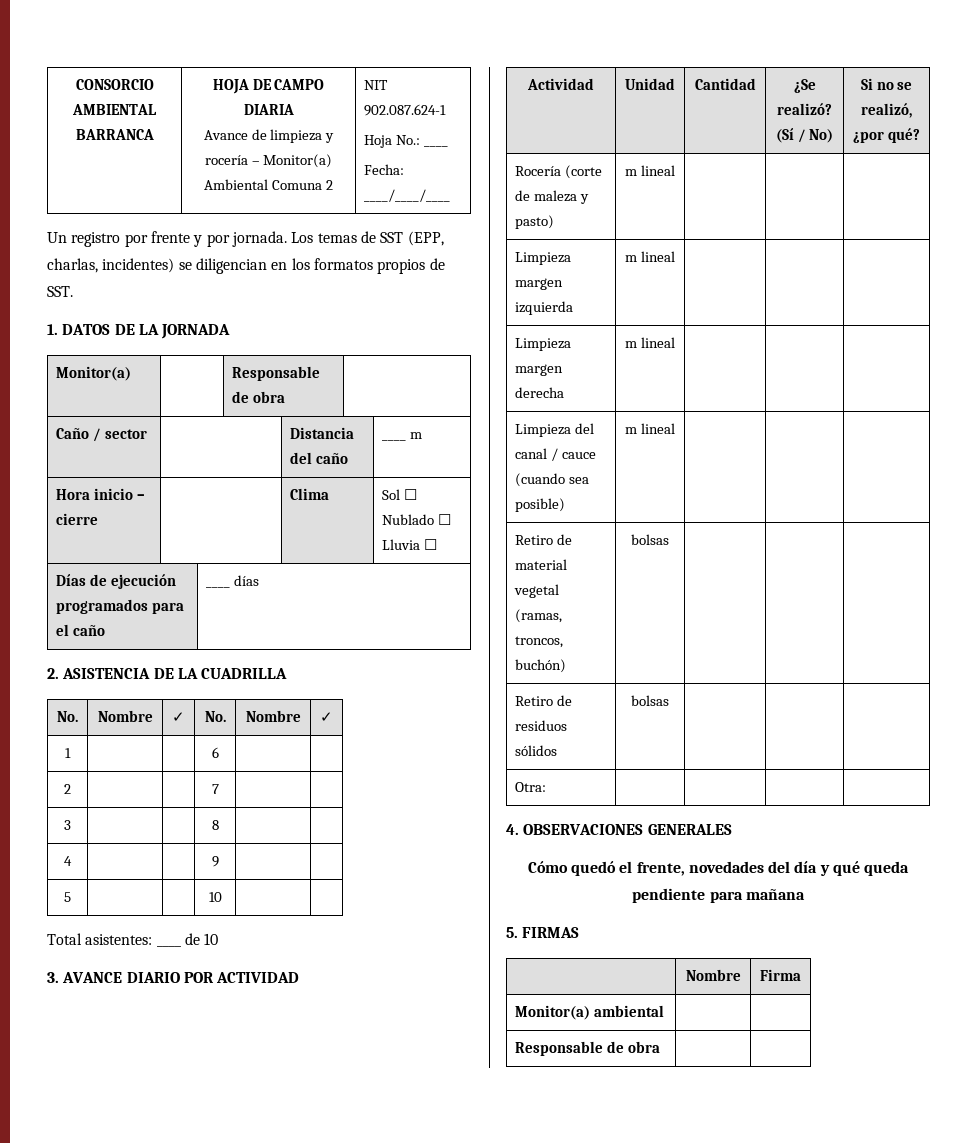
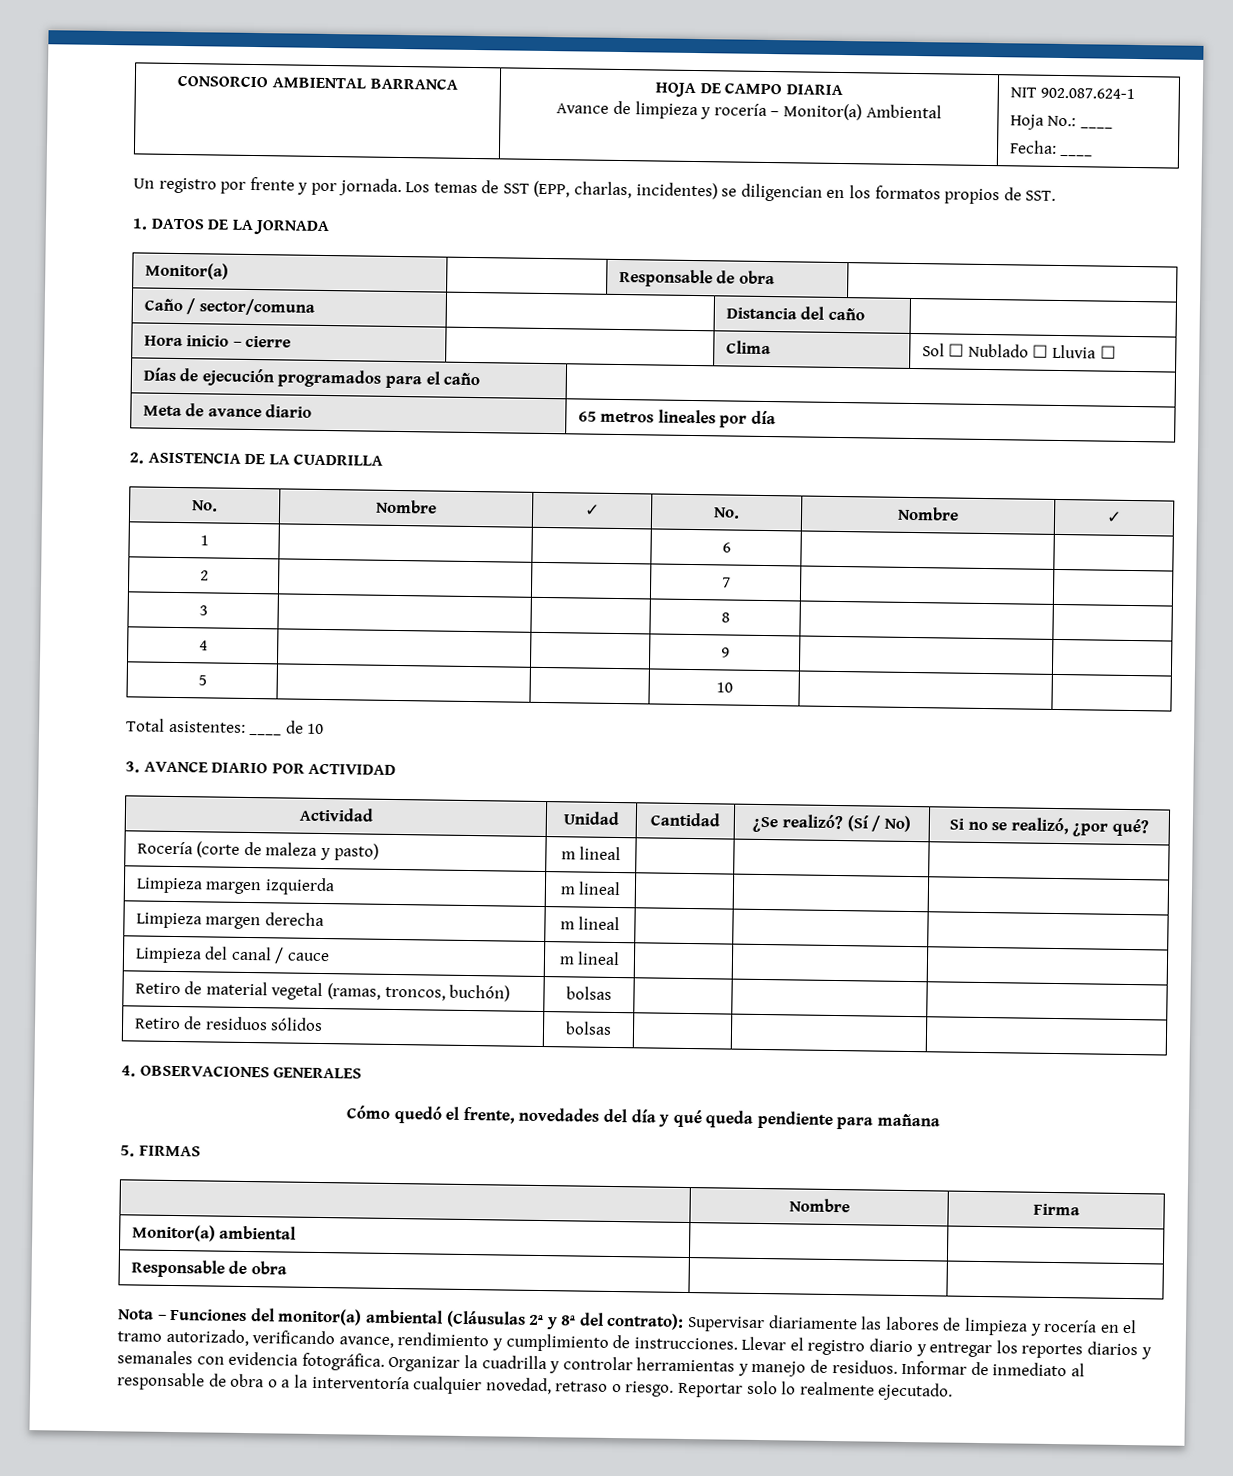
[272,180,333,190] Comuna 2 -> (942, 111) none
[364,189,451,202] ____/____/____ -> [1059,153,1093,157] ____
[105,429,148,439] sector -> [198,298,315,316] sector/comuna
[382,439,407,441] [410,432,423,439] ____ m -> (865, 314) none
[206,586,231,588] [234,575,260,586] ____ días -> [142,403,313,418] [577,409,777,428] // Meta de avance diario | 65 metros lineales por día
[515,473,590,487] [515,498,566,512] (cuando sea posible) -> (331, 957) none
[515,782,547,792] // Otra: | | | | -> (612, 1028) none
(661, 1047) none -> [118,1308,1138,1336] [117,1328,1152,1360] [117,1350,1086,1377] [117,1372,954,1401] // Nota – Funciones del monitor(a) ambiental (Cláusulas 2ª y 8ª del contrato): Supervisar diariamente las labores de limpieza y rocería en el tramo autorizado, verificando avance, rendimiento y cumplimiento de instrucciones. Llevar el registro diario y entregar los reportes diarios y semanales con evidencia fotográfica. Organizar la cuadrilla y controlar herramientas y manejo de residuos. Informar de inmediato al responsable de obra o a la interventoría cualquier novedad, retraso o riesgo. Reportar solo lo realmente ejecutado.

